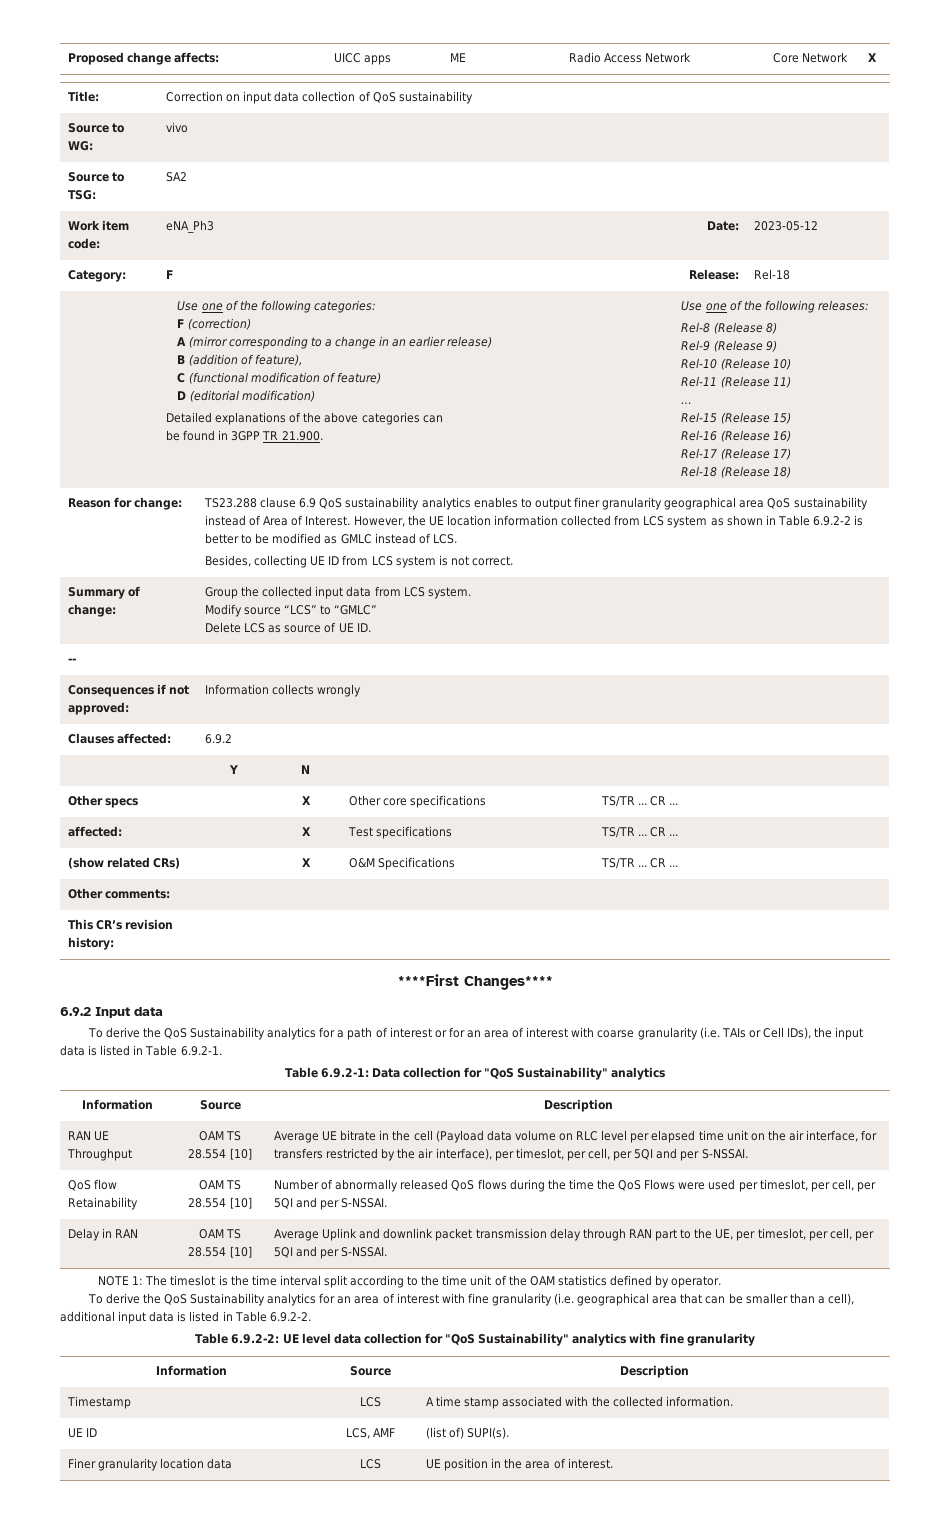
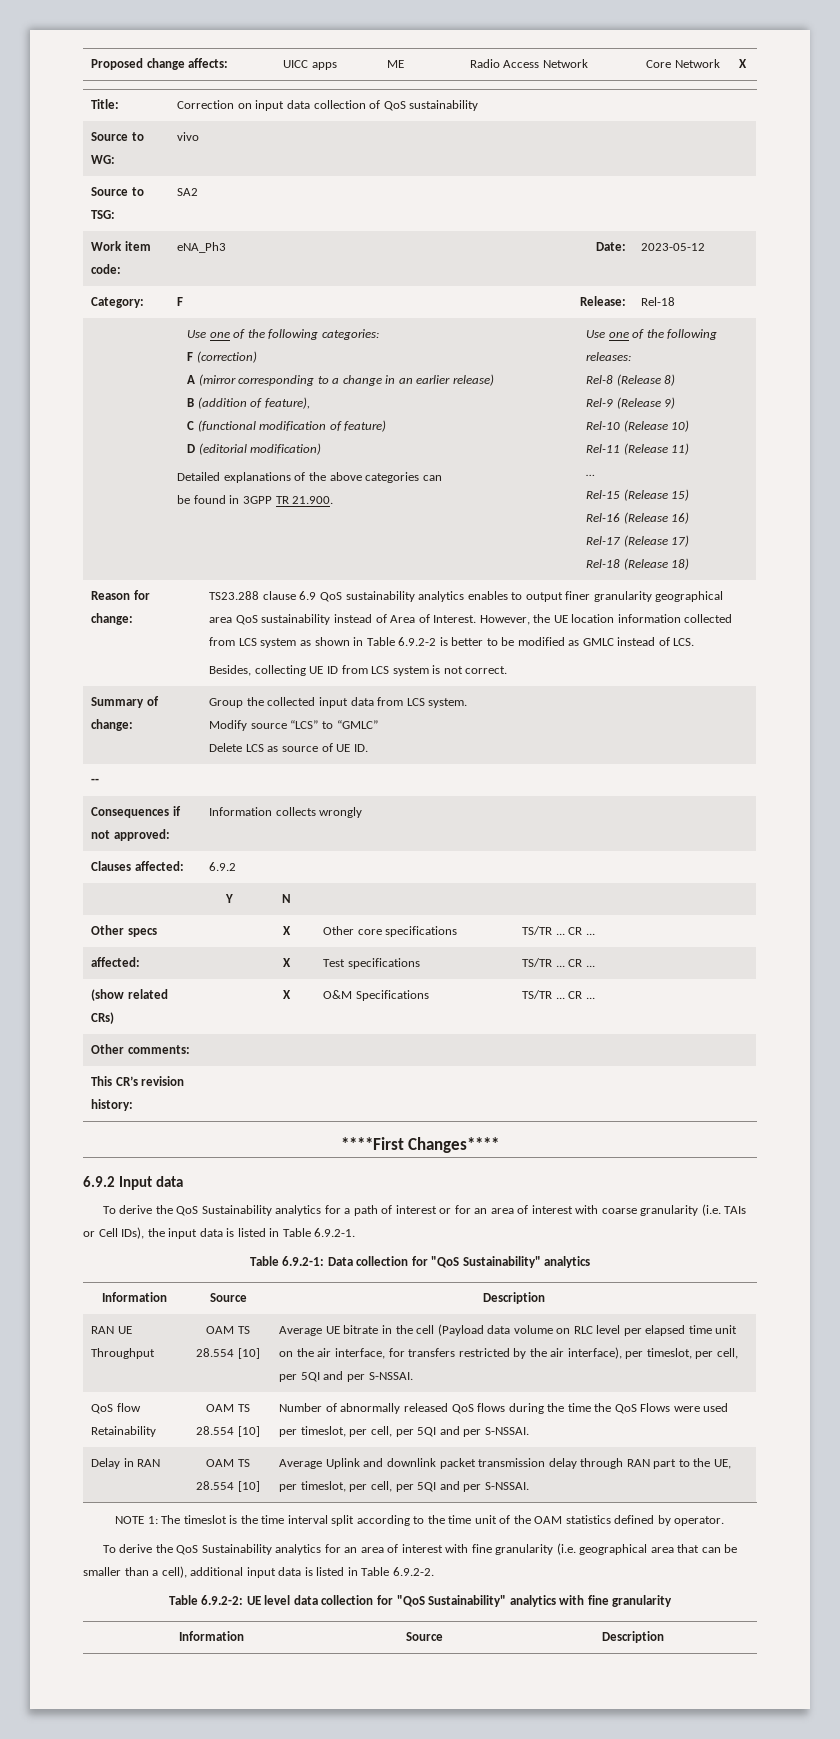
[67,1396,132,1409] [360,1397,381,1407] [426,1396,733,1409] [68,1428,98,1438] [345,1428,396,1439] [426,1427,510,1439] [68,1458,233,1471] [360,1459,381,1469] [426,1458,613,1471] // Timestamp | LCS | A time stamp associated with the collected information. // UE ID | LCS, AMF | (list of) SUPI(s). // Finer granularity location data | LCS | UE position in the area of interest. -> (664, 1637) none

